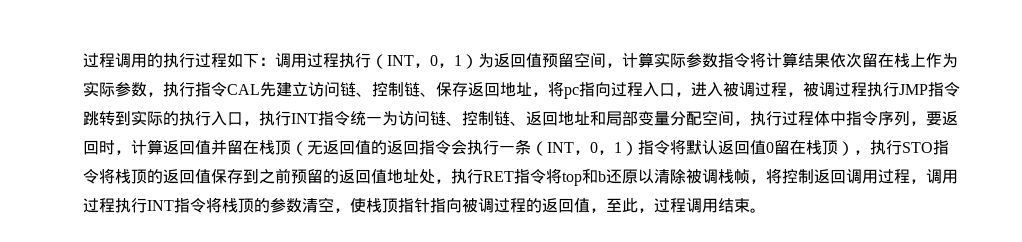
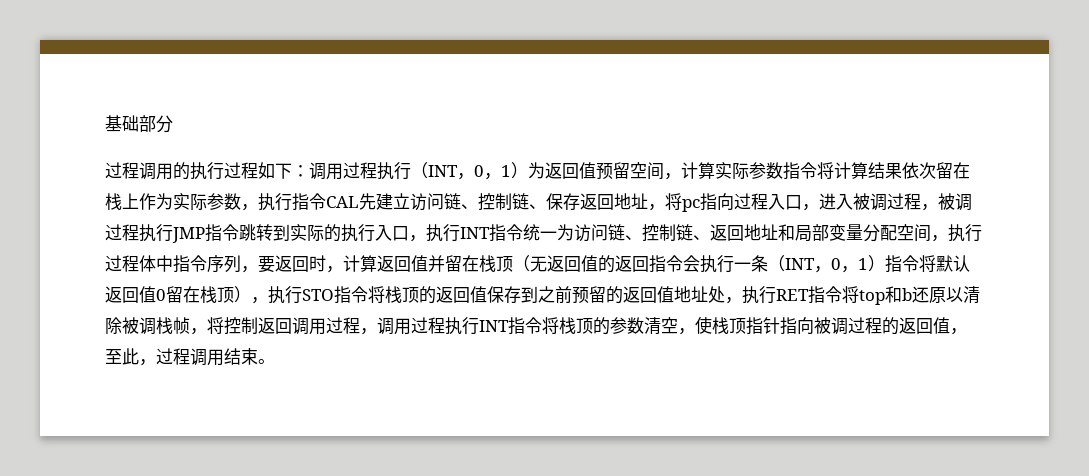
(83, 60) none -> [105,115,173,133] 基础部分 //

